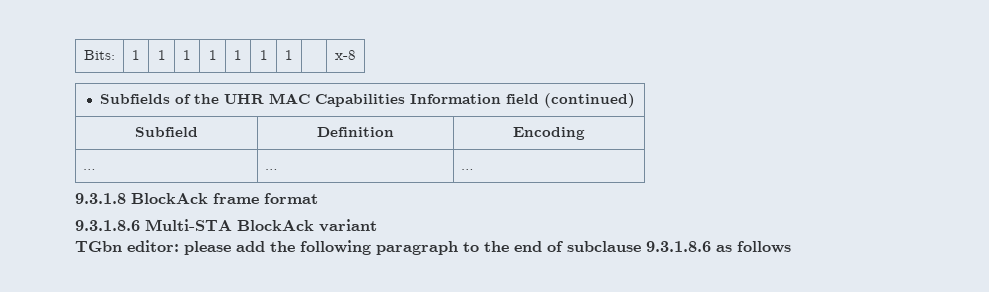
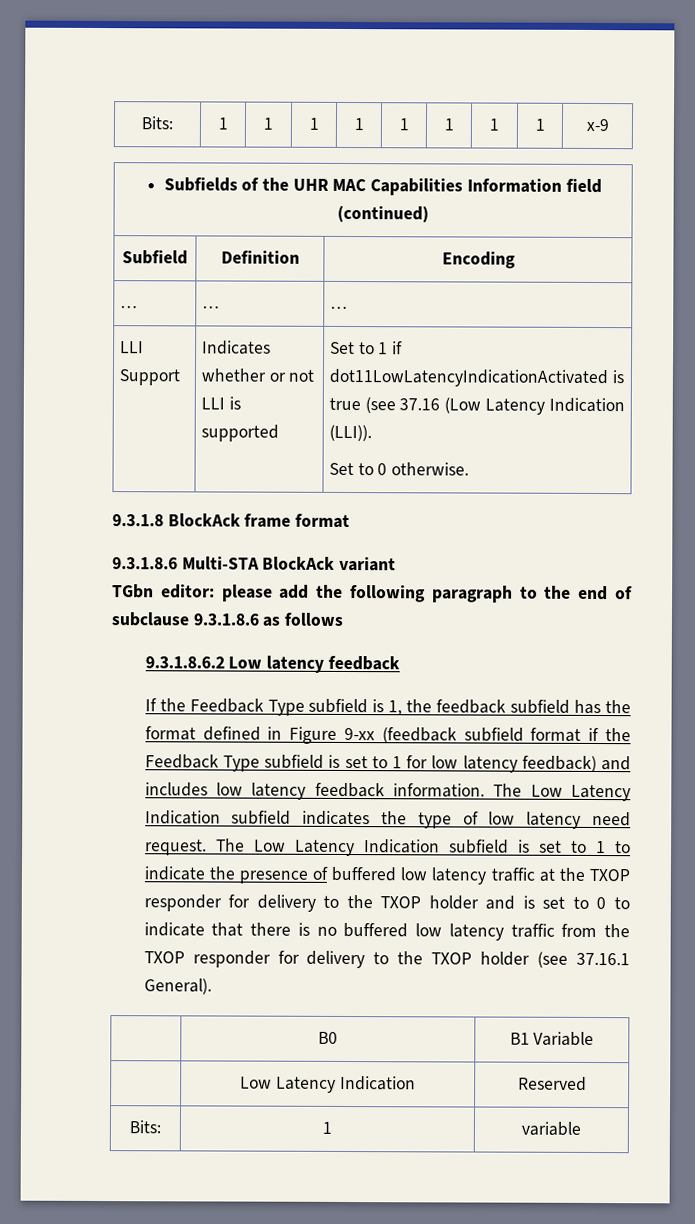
[335,50,356,60] | x-8 -> [534,118,545,131] [585,118,609,132] 1 | x-9
(475, 169) none -> [120,341,145,354] [119,369,181,386] [202,340,272,355] [201,368,315,382] [201,396,241,410] [201,424,280,442] [330,341,404,355] [329,368,624,388] [329,397,625,415] [329,424,373,442] [329,462,470,476] // LLI Support | Indicates whether or not LLI is supported | Set to 1 if dot11LowLatencyIndicationActivated is true (see 37.16 (Low Latency Indication (LLI)). // Set to 0 otherwise.
(791, 247) none -> [144,655,400,673] [144,698,631,716] [144,726,631,744] [144,754,632,773] [144,782,632,802] [144,810,632,829] [144,838,631,857] [143,866,631,885] [143,894,630,912] [143,922,630,941] [143,950,630,969] [143,978,212,995] [318,1031,338,1044] [509,1031,595,1046] [240,1075,416,1093] [517,1076,587,1091] [129,1120,161,1134] [322,1121,332,1134] [521,1121,581,1136] // 9.3.1.8.6.2 Low latency feedback // If the Feedback Type subfield is 1, the feedback subfield has the format defined in Figure 9-xx (feedback subfield format if the Feedback Type subfield is set to 1 for low latency feedback) and includes low latency feedback information. The Low Latency Indication subfield indicates the type of low latency need request. The Low Latency Indication subfield is set to 1 to indicate the presence of buffered low latency traffic at the TXOP responder for delivery to the TXOP holder and is set to 0 to indicate that there is no buffered low latency traffic from the TXOP responder for delivery to the TXOP holder (see 37.16.1 General). // | B0 | B1 Variable // | Low Latency Indication | Reserved // Bits: | 1 | variable

